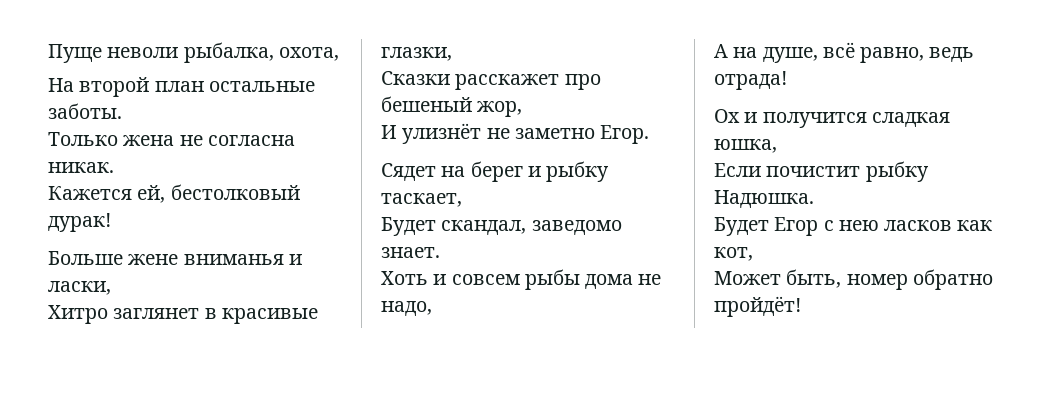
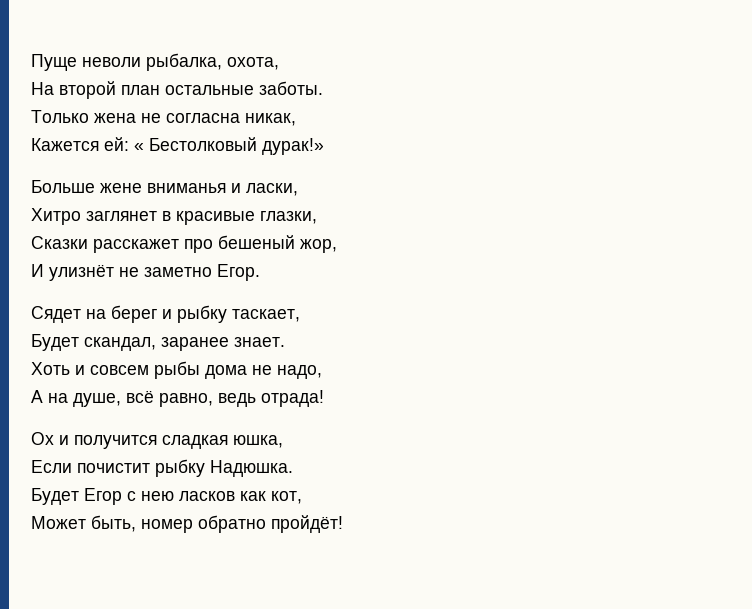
[48,162,114,173] никак. -> [245,113,296,126] никак,
[137,184,300,203] [48,213,111,232] ей, бестолковый дурак! -> [104,137,324,155] ей: « Бестолковый дурак!»
[531,220,622,235] заведомо -> [161,337,229,351] заранее

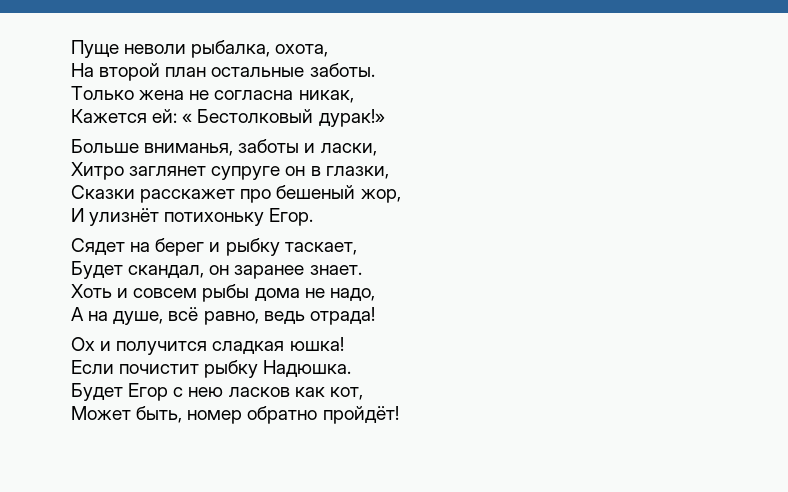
[100,183,226,193] жене вниманья -> [144,139,300,156] вниманья, заботы
[162,211,255,225] в красивые -> [211,166,321,180] супруге он в
[119,267,212,277] не заметно -> [164,212,265,226] потихоньку
(156, 344) none -> [209,265,230,275] он
[233,435,283,448] юшка, -> [289,337,344,351] юшка!

